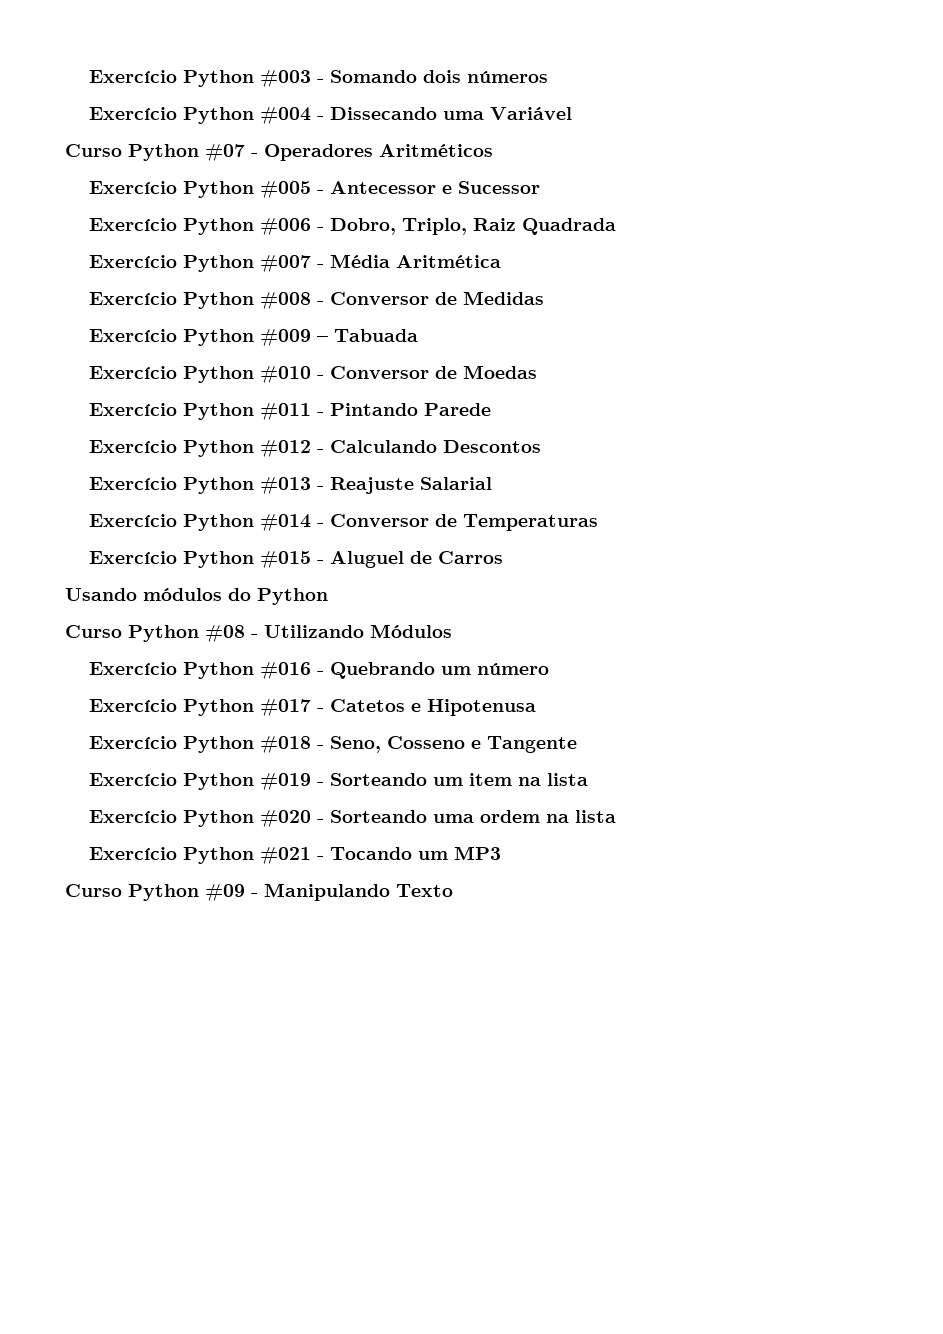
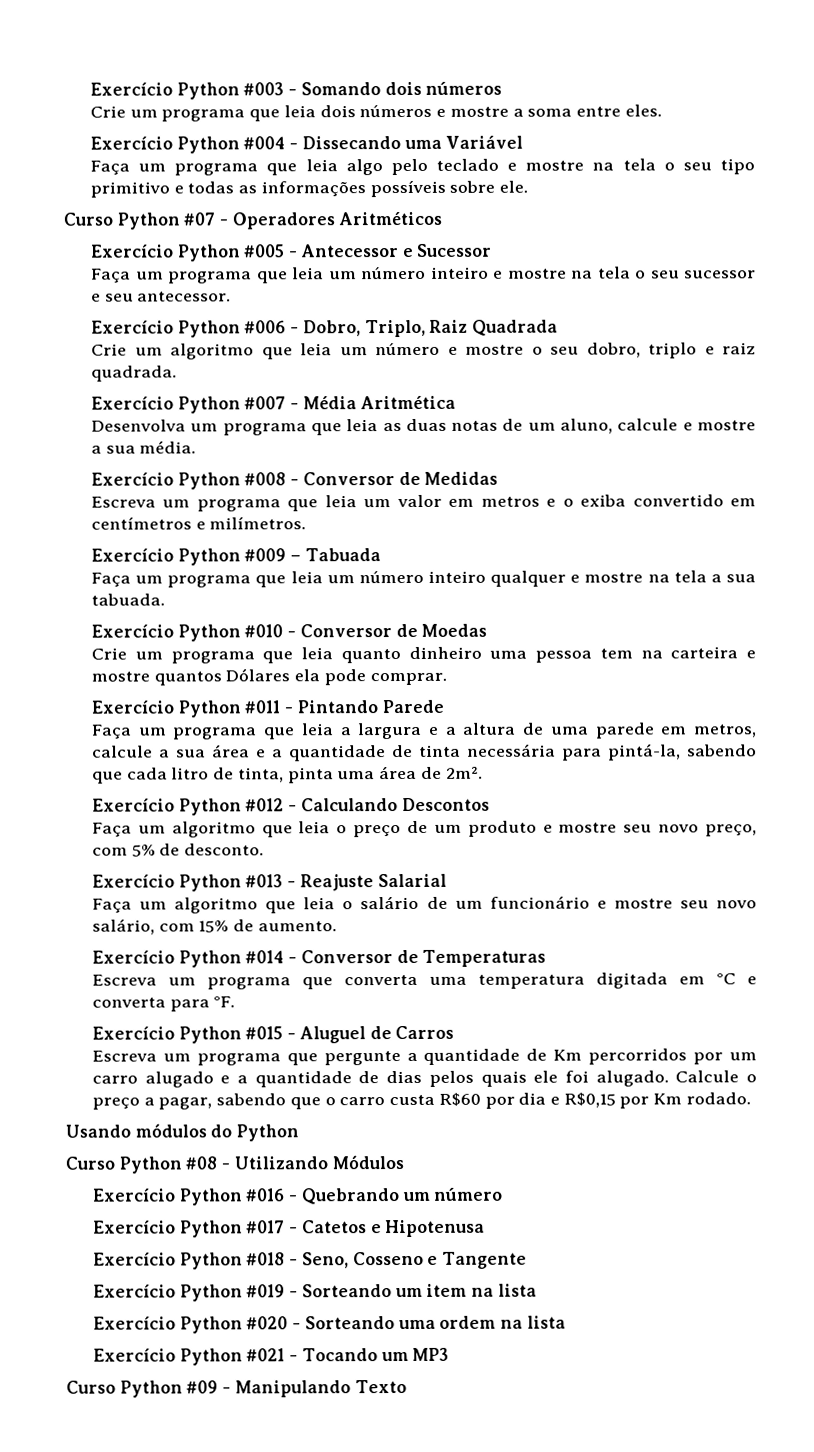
(549, 77) none -> [90,104,662,122] // Crie um programa que leia dois números e mostre a soma entre eles.
(573, 113) none -> [90,158,755,176] [90,179,529,198] // Faça um programa que leia algo pelo teclado e mostre na tela o seu tipo primitivo e todas as informações possíveis sobre ele.
(541, 187) none -> [91,266,756,284] [91,291,232,302] // Faça um programa que leia um número inteiro e mostre na tela o seu sucessor e seu antecessor.
(617, 226) none -> [91,342,756,360] [91,365,178,382] // Crie um algoritmo que leia um número e mostre o seu dobro, triplo e raiz quadrada.
(502, 261) none -> [91,418,757,436] [91,440,197,454] // Desenvolva um programa que leia as duas notas de um aluno, calcule e mostre a sua média.
(545, 298) none -> [91,494,756,512] [91,516,307,530] // Escreva um programa que leia um valor em metros e o exiba convertido em centímetros e milímetros.
(419, 335) none -> [91,570,756,588] [91,593,166,606] // Faça um programa que leia um número inteiro qualquer e mostre na tela a sua tabuada.
(538, 372) none -> [91,646,757,664] [91,668,447,686] // Crie um programa que leia quanto dinheiro uma pessoa tem na carteira e mostre quantos Dólares ela pode comprar.
(492, 409) none -> [91,722,757,740] [92,743,757,762] [92,765,483,784] // Faça um programa que leia a largura e a altura de uma parede em metros, calcule a sua área e a quantidade de tinta necessária para pintá-la, sabendo que cada litro de tinta, pinta uma área de 2m².
(542, 446) none -> [92,820,757,838] [92,843,265,857] // Faça um algoritmo que leia o preço de um produto e mostre seu novo preço, com 5% de desconto.
(493, 483) none -> [92,895,757,914] [92,918,337,935] // Faça um algoritmo que leia o salário de um funcionário e mostre seu novo salário, com 15% de aumento.
(599, 522) none -> [92,972,757,990] [92,996,236,1012] // Escreva um programa que converta uma temperatura digitada em °C e converta para °F.
(504, 557) none -> [92,1048,757,1066] [92,1070,757,1088] [92,1092,751,1110] // Escreva um programa que pergunte a quantidade de Km percorridos por um carro alugado e a quantidade de dias pelos quais ele foi alugado. Calcule o preço a pagar, sabendo que o carro custa R$60 por dia e R$0,15 por Km rodado.

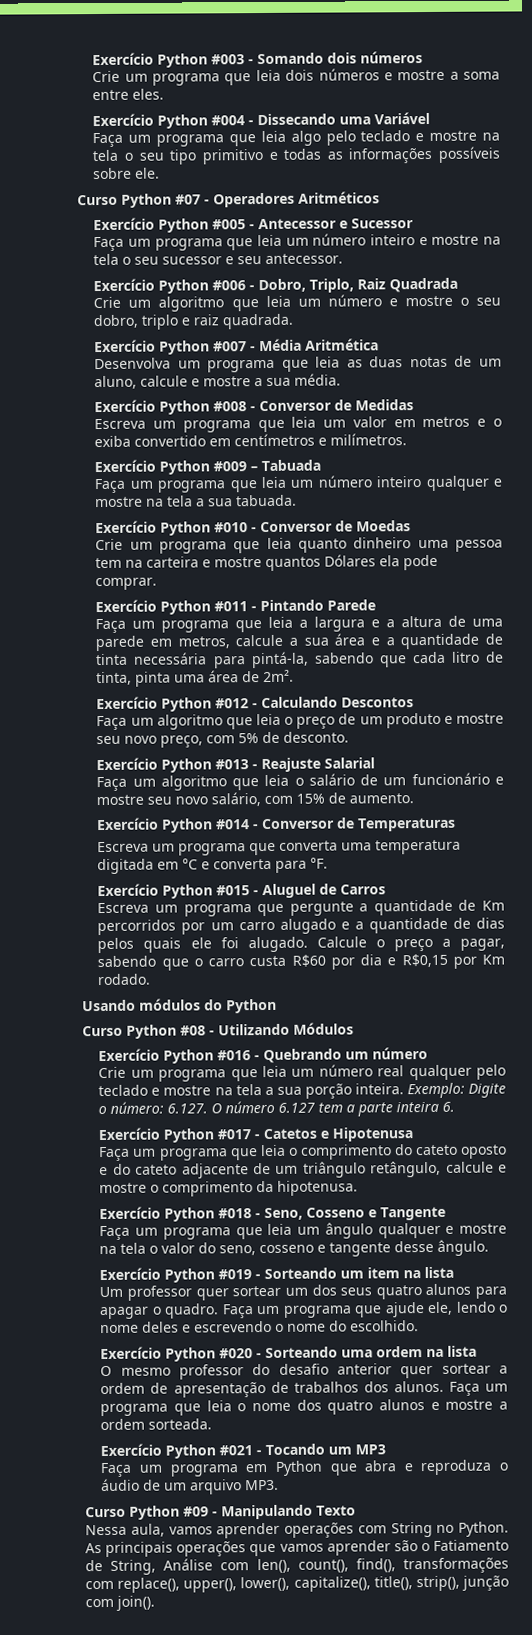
(503, 1194) none -> [98,1064,506,1082] [98,1082,506,1099] [98,1100,456,1117] // Crie um programa que leia um número real qualquer pelo teclado e mostre na tela a sua porção inteira. Exemplo: Digite o número: 6.127. O número 6.127 tem a parte inteira 6.
(486, 1228) none -> [99,1144,508,1162] [99,1160,507,1179] [99,1180,359,1197] // Faça um programa que leia o comprimento do cateto oposto e do cateto adjacente de um triângulo retângulo, calcule e mostre o comprimento da hipotenusa.
(528, 1260) none -> [99,1222,507,1241] [99,1239,490,1257] // Faça um programa que leia um ângulo qualquer e mostre na tela o valor do seno, cosseno e tangente desse ângulo.
(537, 1290) none -> [99,1283,508,1301] [99,1301,509,1320] [100,1320,420,1334] // Um professor quer sortear um dos seus quatro alunos para apagar o quadro. Faça um programa que ajude ele, lendo o nome deles e escrevendo o nome do escolhido.
(566, 1322) none -> [100,1363,508,1380] [100,1380,508,1398] [100,1399,509,1417] [100,1418,213,1431] // O mesmo professor do desafio anterior quer sortear a ordem de apresentação de trabalhos dos alunos. Faça um programa que leia o nome dos quatro alunos e mostre a ordem sorteada.
(450, 1354) none -> [100,1459,509,1478] [101,1478,280,1495] // Faça um programa em Python que abra e reproduza o áudio de um arquivo MP3.
(407, 1387) none -> [85,1521,509,1539] [85,1539,509,1557] [85,1557,509,1575] [85,1575,510,1593] [85,1595,155,1611] // Nessa aula, vamos aprender operações com String no Python. As principais operações que vamos aprender são o Fatiamento de String, Análise com len(), count(), find(), transformações com replace(), upper(), lower(), capitalize(), title(), strip(), junção com join().

